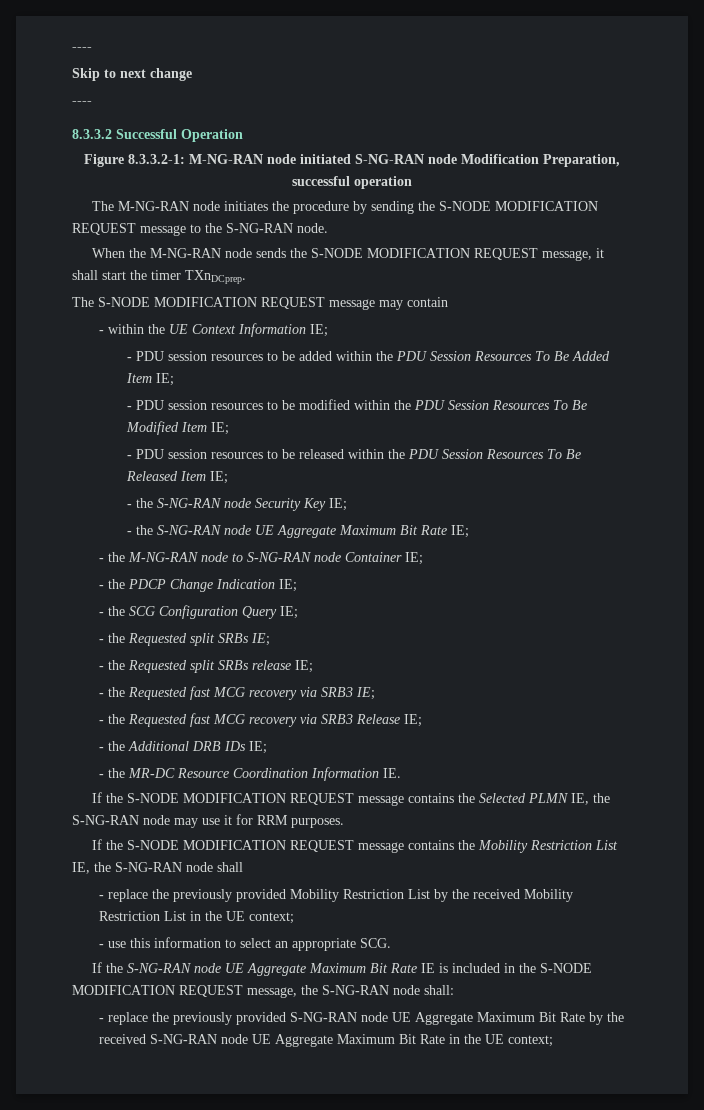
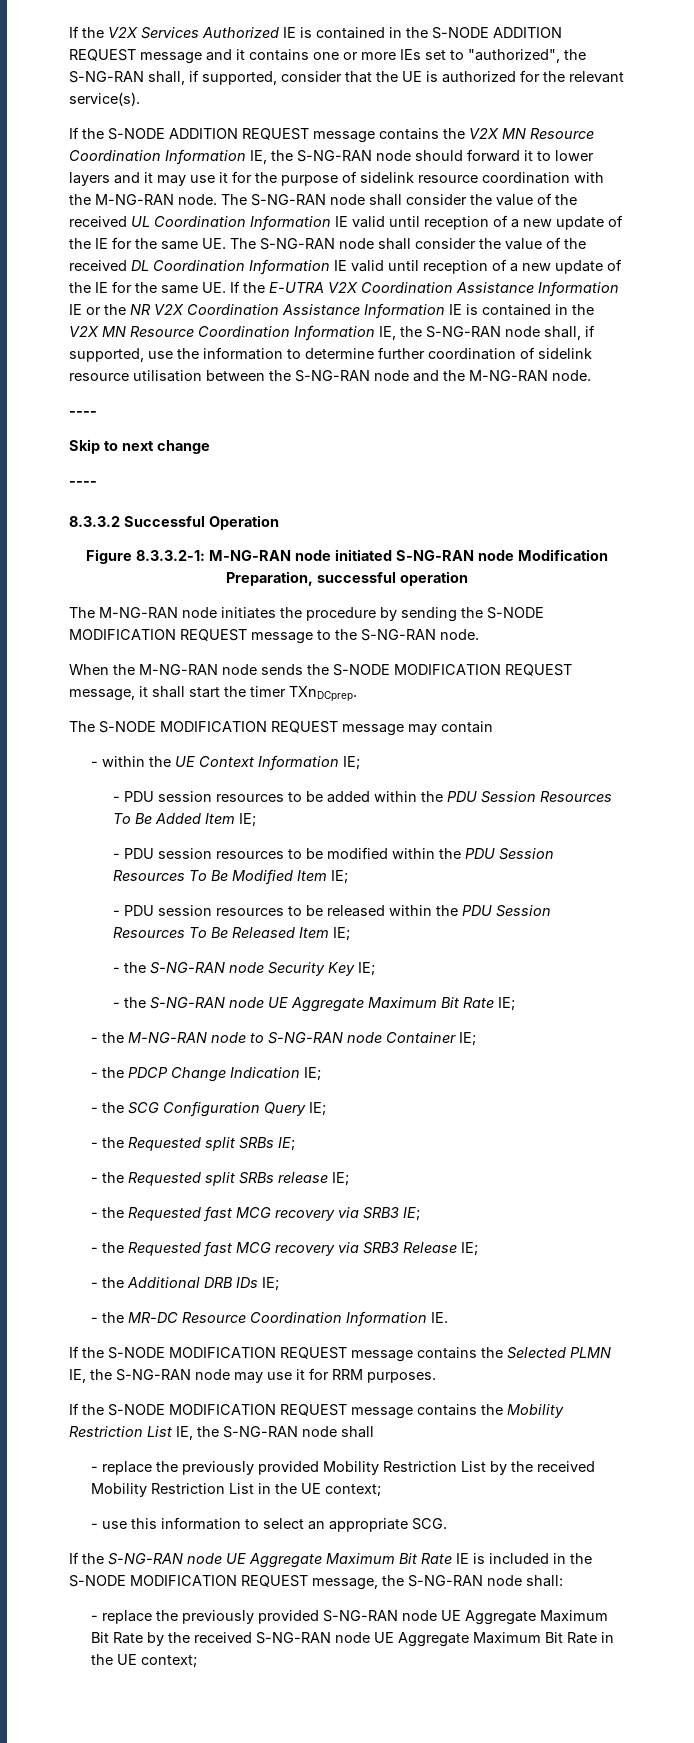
(72, 49) none -> [69,26,562,39] [69,49,586,64] [69,70,624,85] [69,92,140,106] [69,127,594,143] [69,149,594,165] [69,171,604,186] [69,193,577,206] [69,215,623,231] [69,237,586,250] [69,259,622,275] [69,281,619,297] [69,303,594,319] [69,325,595,341] [69,347,592,362] [69,370,591,382] If the V2X Services Authorized IE is contained in the S-NODE ADDITION REQUEST message and it contains one or more IEs set to "authorized", the S-NG-RAN shall, if supported, consider that the UE is authorized for the relevant service(s). // If the S-NODE ADDITION REQUEST message contains the V2X MN Resource Coordination Information IE, the S-NG-RAN node should forward it to lower layers and it may use it for the purpose of sidelink resource coordination with the M-NG-RAN node. The S-NG-RAN node shall consider the value of the received UL Coordination Information IE valid until reception of a new update of the IE for the same UE. The S-NG-RAN node shall consider the value of the received DL Coordination Information IE valid until reception of a new update of the IE for the same UE. If the E-UTRA V2X Coordination Assistance Information IE or the NR V2X Coordination Assistance Information IE is contained in the V2X MN Resource Coordination Information IE, the S-NG-RAN node shall, if supported, use the information to determine further coordination of sidelink resource utilisation between the S-NG-RAN node and the M-NG-RAN node. //

